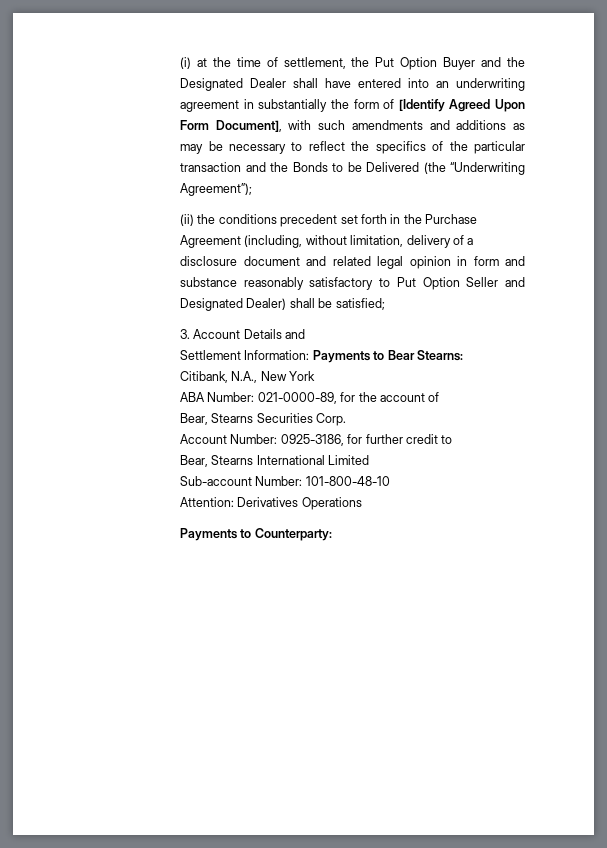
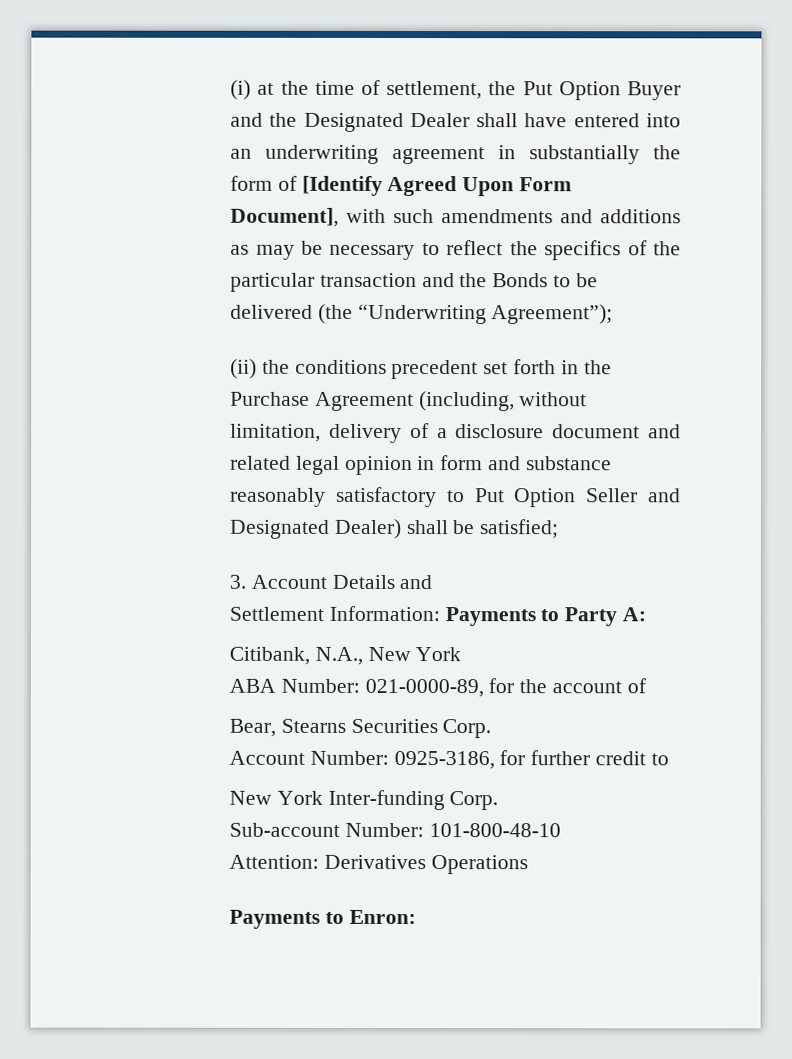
[366,162,420,172] Delivered -> [230,304,314,319] delivered
[387,350,463,361] Bear Stearns: -> [564,607,647,627] Party A:
[180,455,370,467] Bear, Stearns International Limited -> [229,789,499,811] New York Inter-funding Corp.
[254,528,332,541] Counterparty: -> [348,909,416,925] Enron:

